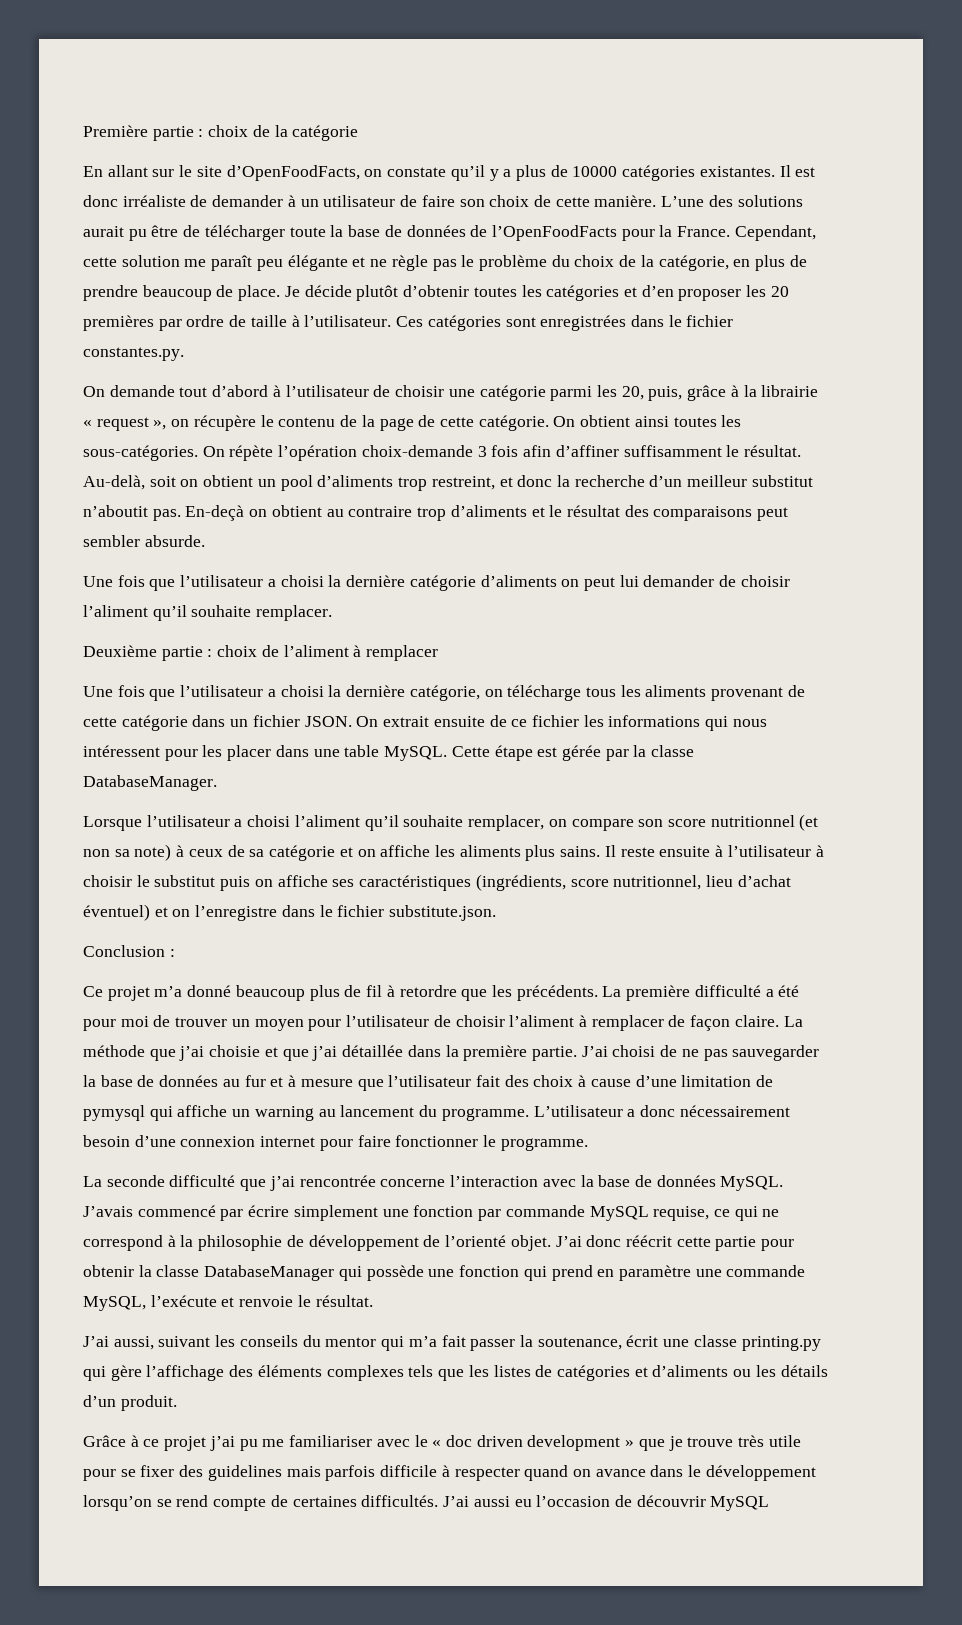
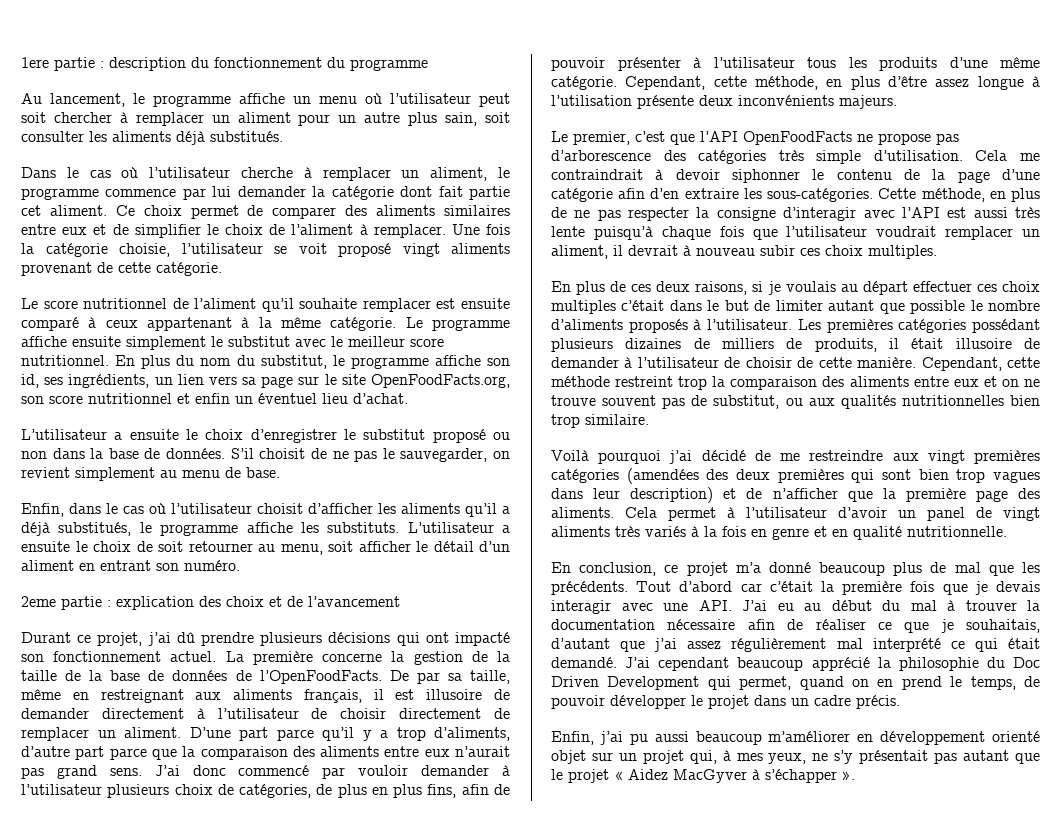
[83,125,359,141] [83,165,816,181] [83,195,803,207] [83,225,326,241] Première partie : choix de la catégorie // En allant sur le site d’OpenFoodFacts, on constate qu’il y a plus de 10000 catégories existantes. Il est donc irréaliste de demander à un utilisateur de faire son choix de cette manière. L’une des solutions aurait pu être de télécharger toute -> [21,57,428,71] [21,93,510,107] [21,112,511,126] [21,131,283,145] [21,167,511,181] [21,186,511,200] [21,205,511,219] [21,224,511,238] [21,243,510,257] [21,262,222,276] [21,298,510,312] [21,317,510,331] [21,336,444,350] [21,355,511,369] [21,374,511,388] [21,393,408,404] [21,429,510,443] [21,448,511,462] [21,467,280,481] [21,503,510,517] [21,522,510,536] [21,541,510,555] [21,560,240,571] [21,596,400,610] [21,632,510,646] [21,651,511,665] [21,670,82,681] 1ere partie : description du fonctionnement du programme // Au lancement, le programme affiche un menu où l’utilisateur peut soit chercher à remplacer un aliment pour un autre plus sain, soit consulter les aliments déjà substitués. // Dans le cas où l’utilisateur cherche à remplacer un aliment, le programme commence par lui demander la catégorie dont fait partie cet aliment. Ce choix permet de comparer des aliments similaires entre eux et de simplifier le choix de l’aliment à remplacer. Une fois la catégorie choisie, l’utilisateur se voit proposé vingt aliments provenant de cette catégorie. // Le score nutritionnel de l’aliment qu’il souhaite remplacer est ensuite comparé à ceux appartenant à la même catégorie. Le programme affiche ensuite simplement le substitut avec le meilleur score nutritionnel. En plus du nom du substitut, le programme affiche son id, ses ingrédients, un lien vers sa page sur le site OpenFoodFacts.org, son score nutritionnel et enfin un éventuel lieu d’achat. // L’utilisateur a ensuite le choix d’enregistrer le substitut proposé ou non dans la base de données. S’il choisit de ne pas le sauvegarder, on revient simplement au menu de base. // Enfin, dans le cas où l’utilisateur choisit d’afficher les aliments qu’il a déjà substitués, le programme affiche les substituts. L’utilisateur a ensuite le choix de soit retourner au menu, soit afficher le détail d’un aliment en entrant son numéro. // 2eme partie : explication des choix et de l’avancement // Durant ce projet, j’ai dû prendre plusieurs décisions qui ont impacté son fonctionnement actuel. La première concerne la gestion de la taille de
[491,225,816,241] [83,255,807,271] [83,285,789,301] [83,315,734,331] [83,347,184,361] [83,385,819,401] [83,415,256,431] l’OpenFoodFacts pour la France. Cependant, cette solution me paraît peu élégante et ne règle pas le problème du choix de la catégorie, en plus de prendre beaucoup de place. Je décide plutôt d’obtenir toutes les catégories et d’en proposer les 20 premières par ordre de taille à l’utilisateur. Ces catégories sont enregistrées dans le fichier constantes.py. // On demande tout d’abord à l’utilisateur de choisir une catégorie parmi les 20, puis, grâce à la librairie « request », on récupère -> [259,670,510,684] [21,689,510,703] [21,708,510,719] [21,727,510,741] [21,746,511,760] [21,765,511,779] [21,784,510,798] [551,57,1040,71] [551,76,1040,90] [551,95,897,109] [551,131,959,145] [551,150,1040,164] [551,169,800,183] l’OpenFoodFacts. De par sa taille, même en restreignant aux aliments français, il est illusoire de demander directement à l’utilisateur de choisir directement de remplacer un aliment. D’une part parce qu’il y a trop d’aliments, d’autre part parce que la comparaison des aliments entre eux n’aurait pas grand sens. J’ai donc commencé par vouloir demander à l’utilisateur plusieurs choix de catégories, de plus en plus fins, afin de pouvoir présenter à l’utilisateur tous les produits d’une même catégorie. Cependant, cette méthode, en plus d’être assez longue à l’utilisation présente deux inconvénients majeurs. // Le premier, c’est que l’API OpenFoodFacts ne propose pas d’arborescence des catégories très simple d’utilisation. Cela me contraindrait à devoir siphonner
[418,415,742,431] [83,445,801,461] [83,475,813,491] [83,505,789,521] [83,535,205,547] [83,575,790,591] [83,605,333,621] [83,645,439,661] [83,685,805,701] [83,715,767,731] [83,745,695,761] [83,775,217,791] [83,814,819,831] [83,844,824,861] [83,874,791,891] [83,904,497,921] [83,945,175,957] [83,986,103,997] de cette catégorie. On obtient ainsi toutes les sous-catégories. On répète l’opération choix-demande 3 fois afin d’affiner suffisamment le résultat. Au-delà, soit on obtient un pool d’aliments trop restreint, et donc la recherche d’un meilleur substitut n’aboutit pas. En-deçà on obtient au contraire trop d’aliments et le résultat des comparaisons peut sembler absurde. // Une fois que l’utilisateur a choisi la dernière catégorie d’aliments on peut lui demander de choisir l’aliment qu’il souhaite remplacer. // Deuxième partie : choix de l’aliment à remplacer // Une fois que l’utilisateur a choisi la dernière catégorie, on télécharge tous les aliments provenant de cette catégorie dans un fichier JSON. On extrait ensuite de ce fichier les informations qui nous intéressent pour les placer dans une table MySQL. Cette étape est gérée par la classe DatabaseManager. // Lorsque l’utilisateur a choisi l’aliment qu’il souhaite remplacer, on compare son score nutritionnel (et non sa note) à ceux de sa catégorie et on affiche les aliments plus sains. Il reste ensuite à l’utilisateur à choisir le substitut puis on affiche ses caractéristiques (ingrédients, score nutritionnel, lieu d’achat éventuel) et on l’enregistre dans le fichier substitute.json. // Conclusion : // Ce -> [1001,169,1040,180] [551,188,1040,202] [551,207,1040,221] [551,226,1040,240] [551,245,937,259] [551,281,1040,295] [551,300,1040,314] [551,319,1040,333] [551,338,1040,352] [551,357,1040,371] [551,376,1040,390] [551,395,1040,409] [551,414,649,428] [551,450,1040,464] [551,468,1040,484] [551,487,1040,503] [551,507,1040,521] [551,526,1007,540] [551,562,679,576] d’une catégorie afin d’en extraire les sous-catégories. Cette méthode, en plus de ne pas respecter la consigne d’interagir avec l’API est aussi très lente puisqu’à chaque fois que l’utilisateur voudrait remplacer un aliment, il devrait à nouveau subir ces choix multiples. // En plus de ces deux raisons, si je voulais au départ effectuer ces choix multiples c’était dans le but de limiter autant que possible le nombre d’aliments proposés à l’utilisateur. Les premières catégories possédant plusieurs dizaines de milliers de produits, il était illusoire de demander à l’utilisateur de choisir de cette manière. Cependant, cette méthode restreint trop la comparaison des aliments entre eux et on ne trouve souvent pas de substitut, ou aux qualités nutritionnelles bien trop similaire. // Voilà pourquoi j’ai décidé de me restreindre aux vingt premières catégories (amendées des deux premières qui sont bien trop vagues dans leur description) et de n’afficher que la première page des aliments. Cela permet à l’utilisateur d’avoir un panel de vingt aliments très variés à la fois en genre et en qualité nutritionnelle. // En conclusion, ce
[366,985,800,1001] [83,1015,803,1031] [83,1045,820,1061] [83,1075,774,1091] [83,1105,790,1121] [83,1135,588,1151] [83,1175,784,1191] [83,1205,780,1221] [83,1235,795,1251] [83,1265,806,1281] [83,1295,373,1311] [83,1335,821,1351] [83,1365,828,1381] [83,1395,177,1411] [83,1435,801,1451] [83,1465,816,1481] [83,1495,770,1511] fil à retordre que les précédents. La première difficulté a été pour moi de trouver un moyen pour l’utilisateur de choisir l’aliment à remplacer de façon claire. La méthode que j’ai choisie et que j’ai détaillée dans la première partie. J’ai choisi de ne pas sauvegarder la base de données au fur et à mesure que l’utilisateur fait des choix à cause d’une limitation de pymysql qui affiche un warning au lancement du programme. L’utilisateur a donc nécessairement besoin d’une connexion internet pour faire fonctionner le programme. // La seconde difficulté que j’ai rencontrée concerne l’interaction avec la base de données MySQL. J’avais commencé par écrire simplement une fonction par commande MySQL requise, ce qui ne correspond à la philosophie de développement de l’orienté objet. J’ai donc réécrit cette partie pour obtenir la classe DatabaseManager qui possède une fonction qui prend en paramètre une commande MySQL, l’exécute et renvoie le résultat. // J’ai aussi, suivant les conseils du mentor qui m’a fait passer la soutenance, écrit une classe printing.py qui gère l’affichage des éléments complexes tels que les listes de catégories et d’aliments ou les détails d’un produit. // Grâce à ce projet j’ai pu me familiariser avec le « doc driven development » que je trouve très utile pour se fixer des guidelines mais parfois difficile à respecter quand on avance dans le développement lorsqu’on se rend compte de certaines difficultés. J’ai aussi eu l’occasion de découvrir MySQL -> [954,562,1040,576] [551,581,1040,595] [551,600,1040,614] [551,619,1040,633] [551,638,1040,652] [551,657,1040,671] [551,676,1040,690] [551,695,900,709] [551,731,1040,745] [551,750,1040,764] [551,769,855,783] mal que les précédents. Tout d’abord car c’était la première fois que je devais interagir avec une API. J’ai eu au début du mal à trouver la documentation nécessaire afin de réaliser ce que je souhaitais, d’autant que j’ai assez régulièrement mal interprété ce qui était demandé. J’ai cependant beaucoup apprécié la philosophie du Doc Driven Development qui permet, quand on en prend le temps, de pouvoir développer le projet dans un cadre précis. // Enfin, j’ai pu aussi beaucoup m’améliorer en développement orienté objet sur un projet qui, à mes yeux, ne s’y présentait pas autant que le projet « Aidez MacGyver à s’échapper ».

